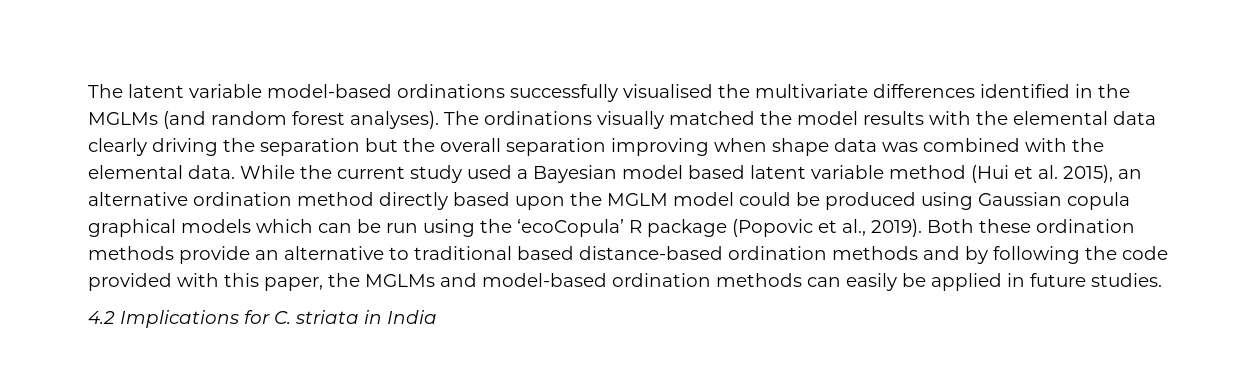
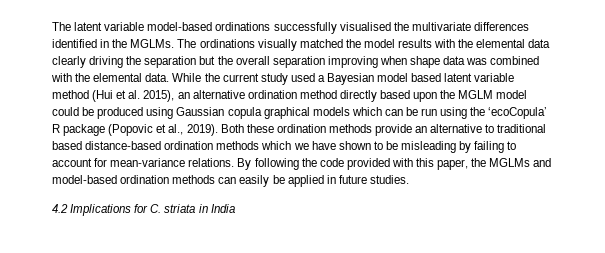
[88,111,439,129] MGLMs (and random forest analyses). -> [130,39,175,48] MGLMs.
[923,246,988,264] and by -> [261,141,517,153] [52,158,252,170] which we have shown to be misleading by failing to account for mean-variance relations. By

